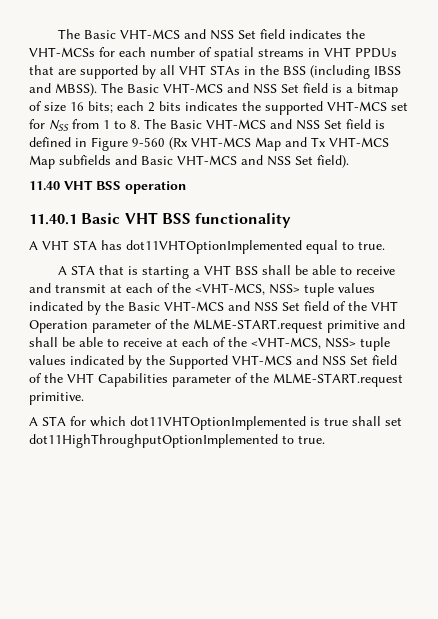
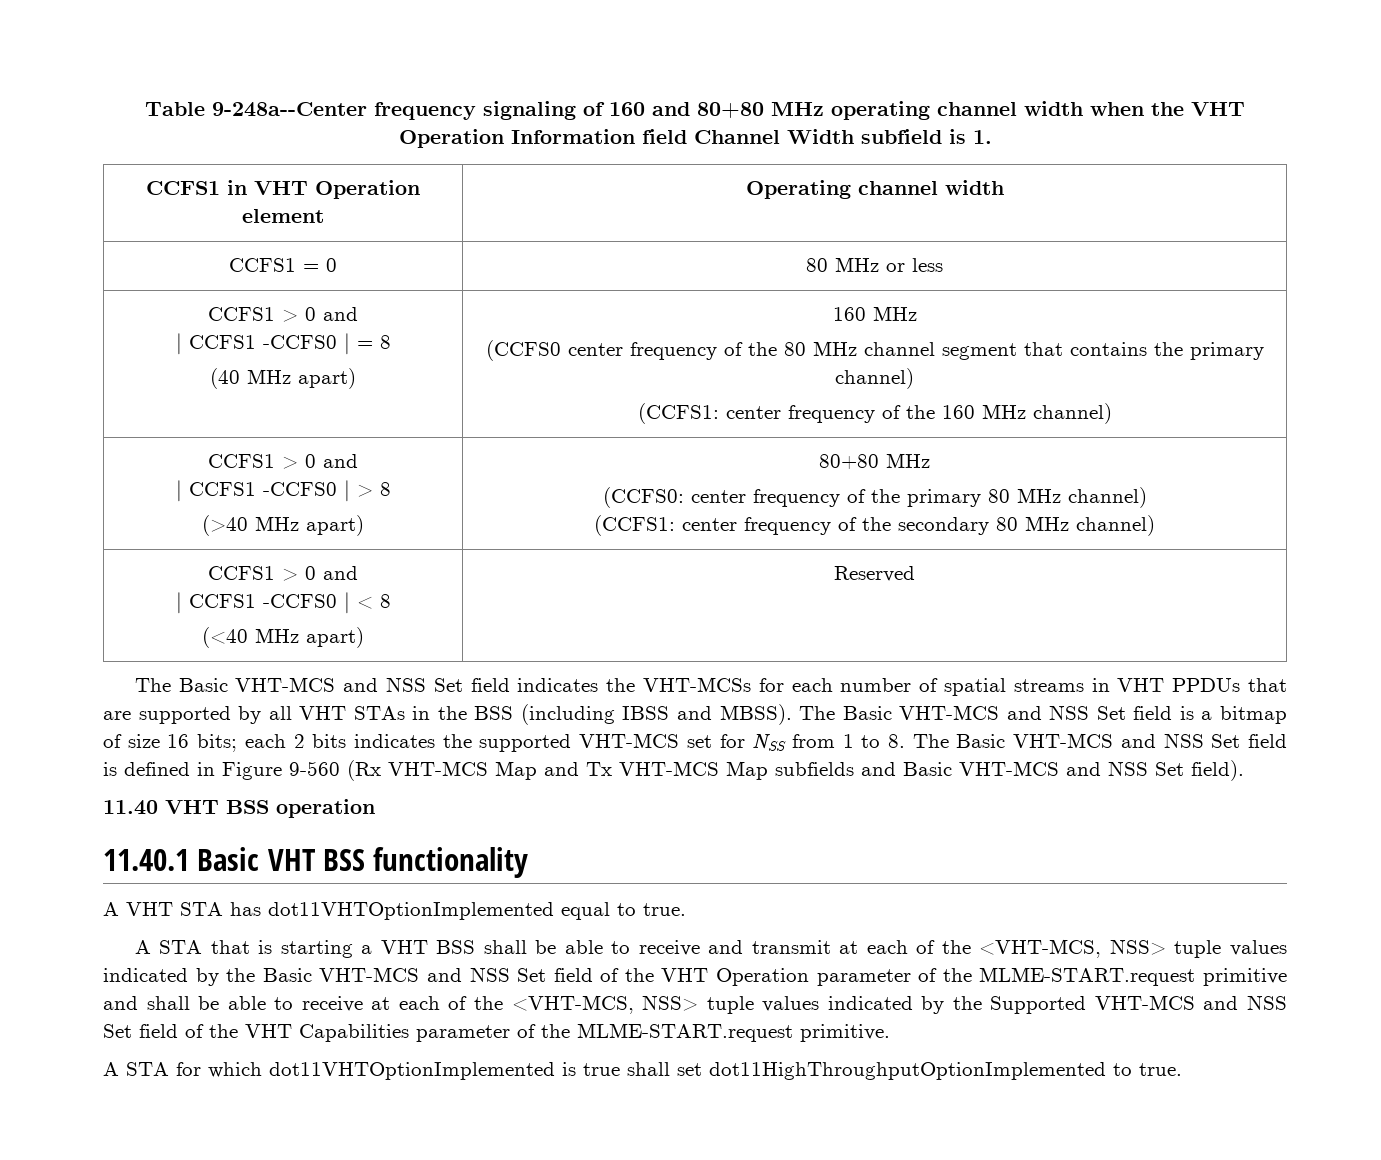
(58, 34) none -> [145,101,1245,120] [398,129,992,148] [146,180,420,199] [242,209,324,223] [745,180,1004,199] [229,258,337,272] [805,257,943,272] [208,307,358,322] [175,333,391,355] [210,368,356,389] [832,306,917,321] [485,340,1264,361] [834,368,914,389] [637,403,1112,424] [208,454,358,469] [175,480,391,502] [202,515,364,536] [818,453,930,469] [602,487,1147,508] [594,515,1155,536] [208,566,358,581] [175,592,391,614] [202,627,364,648] [833,566,915,582] Table 9-248a--Center frequency signaling of 160 and 80+80 MHz operating channel width when the VHT Operation Information field Channel Width subfield is 1. // CCFS1 in VHT Operation element | Operating channel width // CCFS1 = 0 | 80 MHz or less // CCFS1 > 0 and // | CCFS1 -CCFS0 | = 8 // (40 MHz apart) | 160 MHz // (CCFS0 center frequency of the 80 MHz channel segment that contains the primary channel) // (CCFS1: center frequency of the 160 MHz channel) // CCFS1 > 0 and // | CCFS1 -CCFS0 | > 8 // (>40 MHz apart) | 80+80 MHz // (CCFS0: center frequency of the primary 80 MHz channel) // (CCFS1: center frequency of the secondary 80 MHz channel) // CCFS1 > 0 and // | CCFS1 -CCFS0 | < 8 // (<40 MHz apart) | Reserved //

